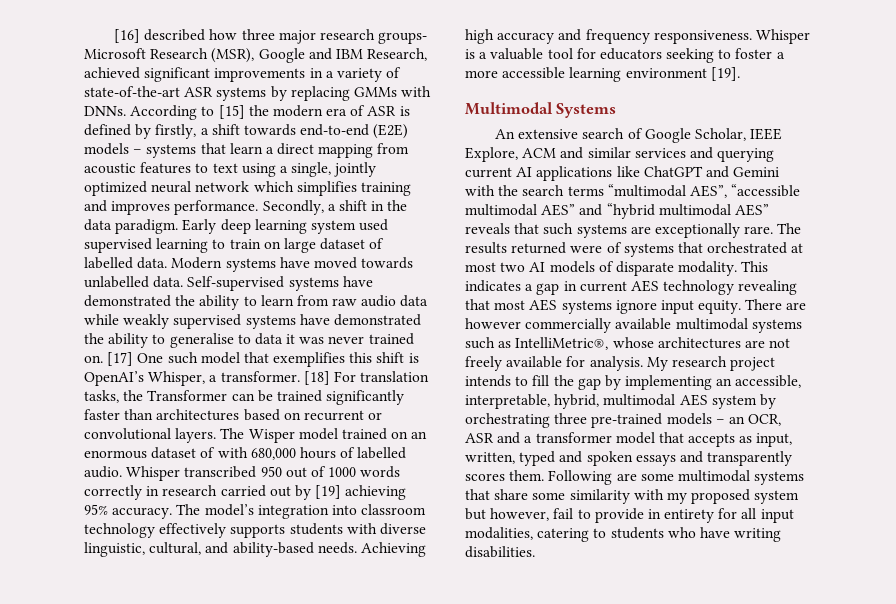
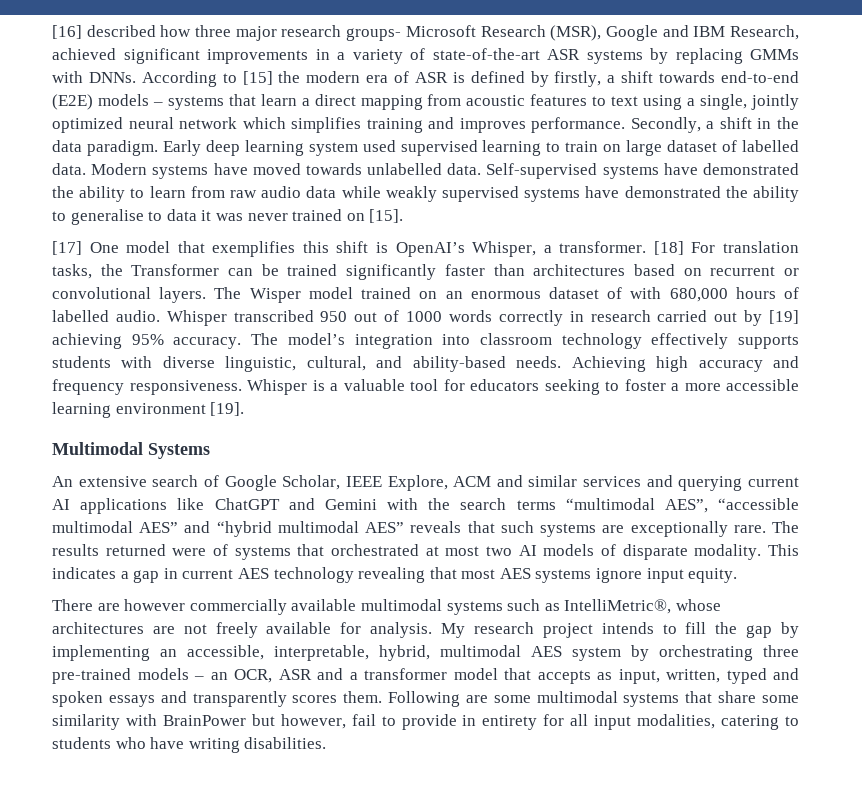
[84,355,103,363] on. -> [346,209,404,223] on [15]. //
[167,352,198,364] such -> (119, 247) none
(742, 307) none -> (738, 575) //
[666,489,800,504] my proposed system -> [162,715,246,726] BrainPower

